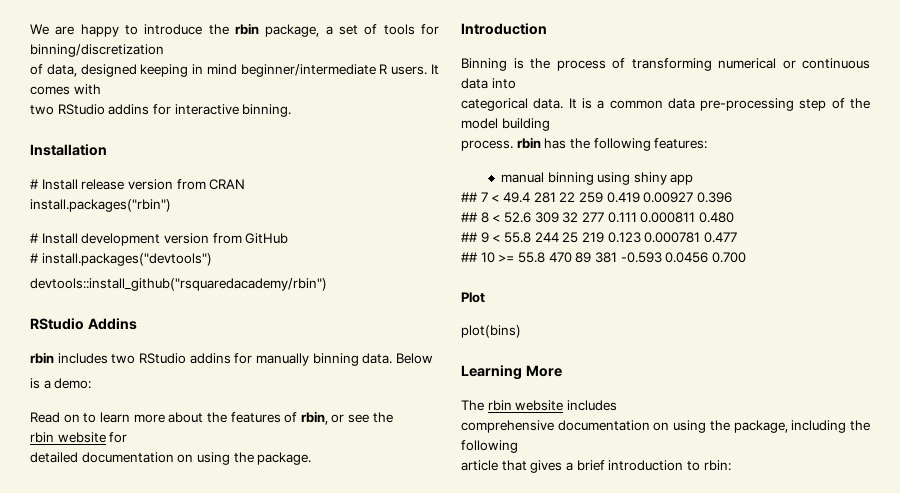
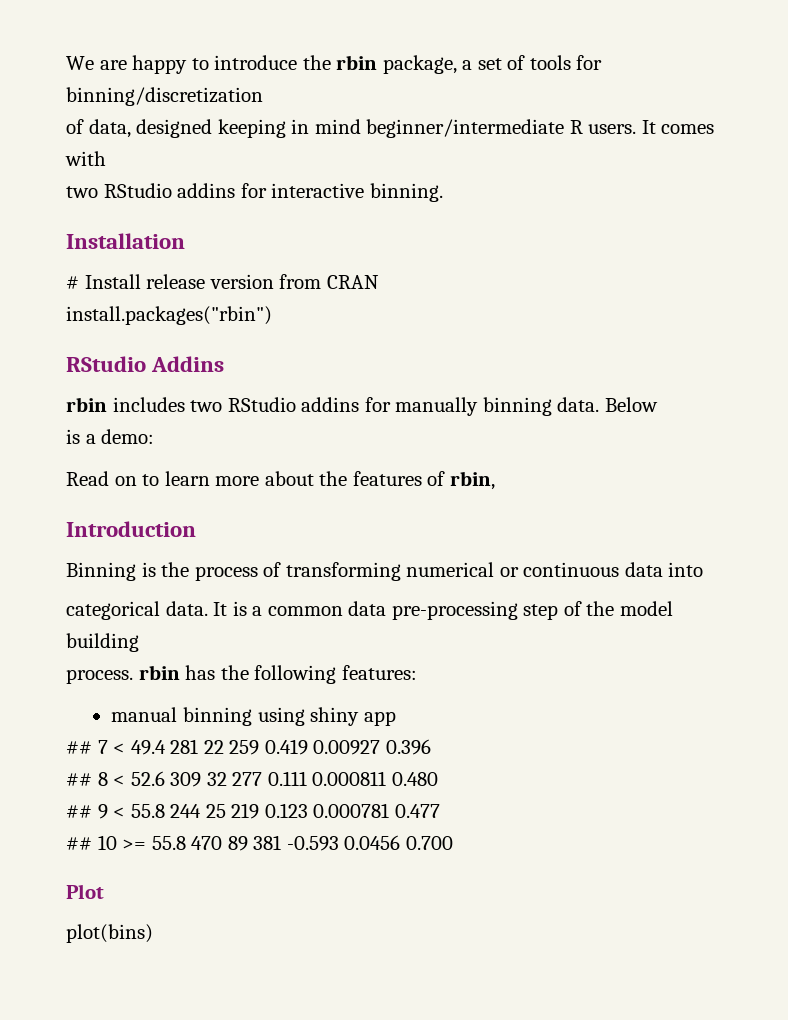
[30,233,289,246] [30,253,212,266] [30,278,327,291] // # Install development version from GitHub // # install.packages("devtools") // devtools::install_github("rsquaredacademy/rbin") -> (272, 315) none
[331,412,393,423] [30,432,128,443] [30,452,312,465] or see the // rbin website for // detailed documentation on using the package. -> (495, 480) none
[461,365,562,380] [461,400,617,411] [461,420,870,433] [461,440,518,453] [461,460,731,473] // Learning More // The rbin website includes // comprehensive documentation on using the package, including the following // article that gives a brief introduction to rbin: -> (153, 933) none

